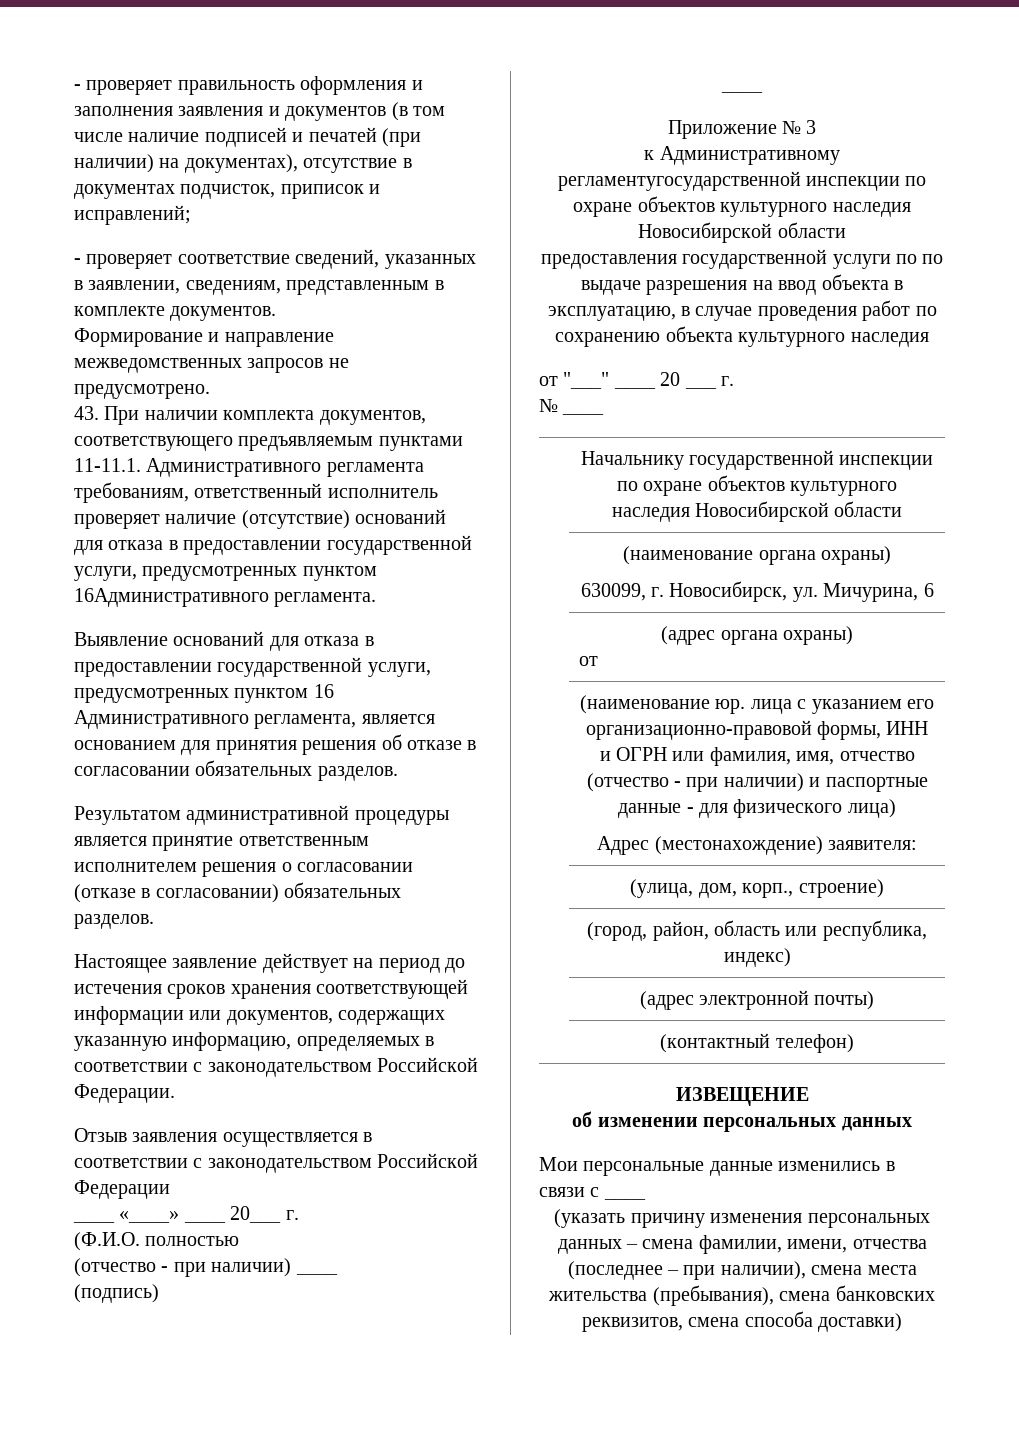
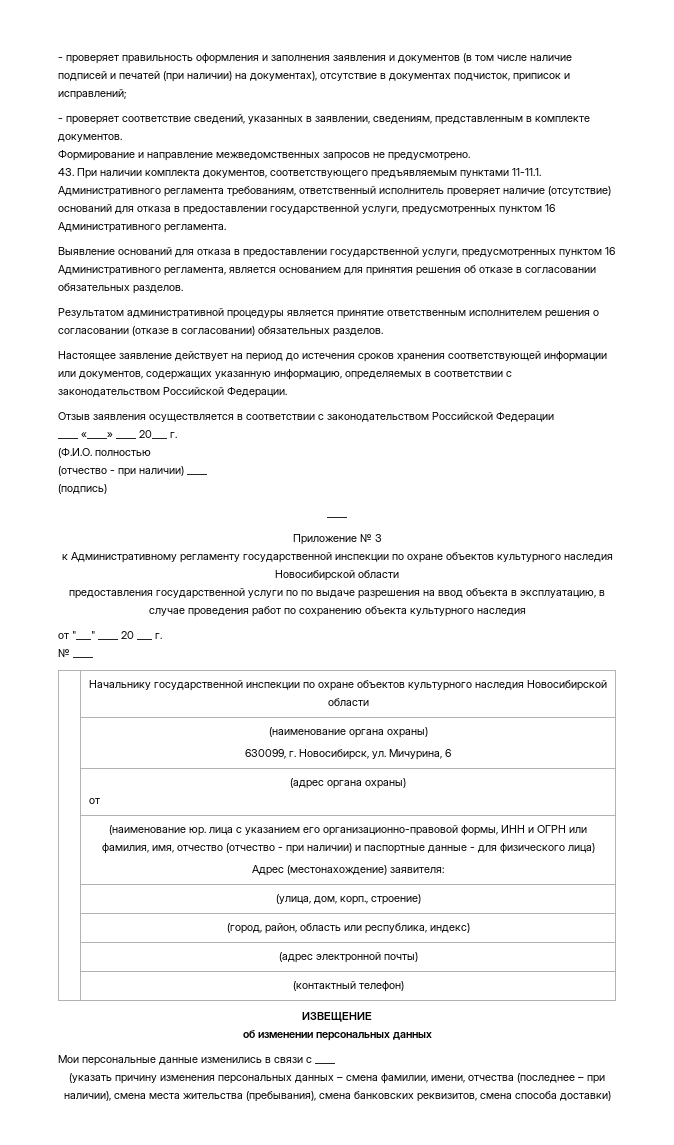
[74,588,269,607] 16Административного -> [545,204,555,212] [58,222,161,233] 16 Административного
[557,171,801,191] регламентугосударственной -> [179,552,332,563] регламенту государственной

